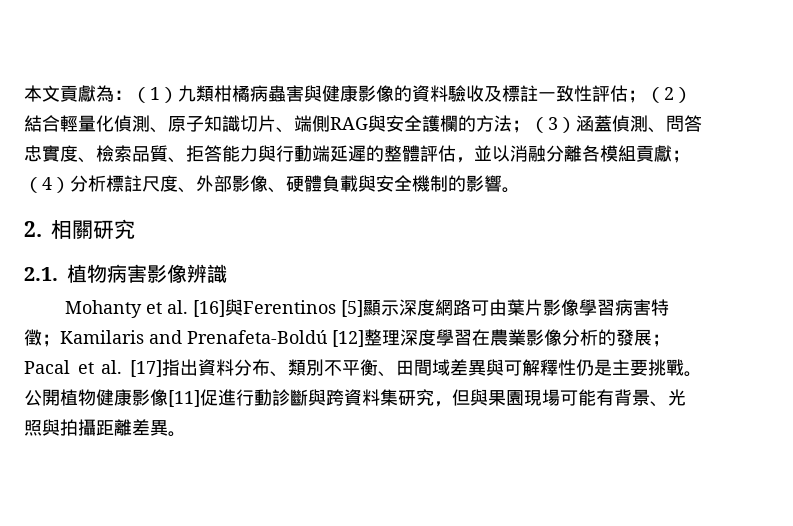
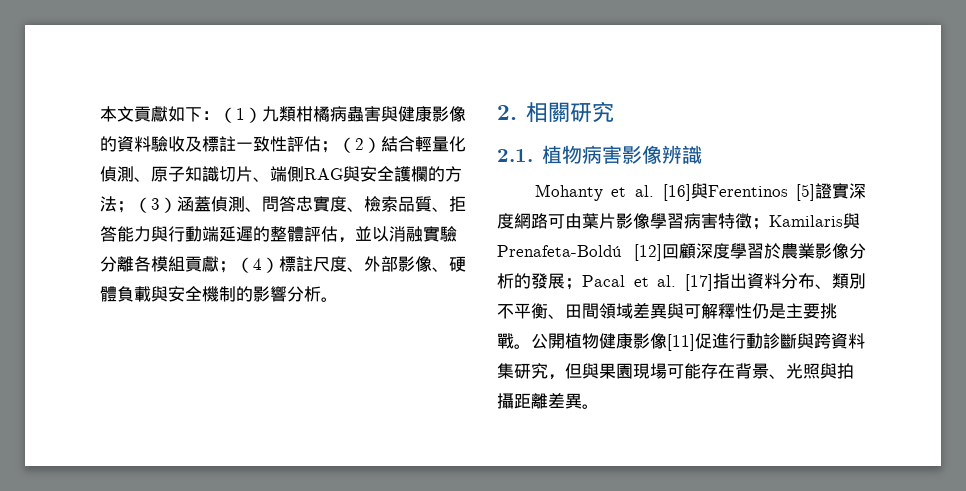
[96,85,114,102] 為 -> [168,106,202,122] 如下
(546, 153) none -> [423,226,457,242] 實驗
[70,175,106,192] 分析 -> (279, 265) none
(502, 183) none -> [287,286,321,302] 分析
[363,300,400,316] 顯示 -> [815,183,849,199] 證實
[149,330,182,344] and -> [843,213,860,229] 與
[364,329,400,346] 整理 -> [662,243,696,259] 回顧
[472,329,490,346] 在 -> [764,243,781,259] 於
(432, 367) none -> [599,303,616,319] 領
[596,389,614,406] 有 -> [701,363,735,379] 存在

